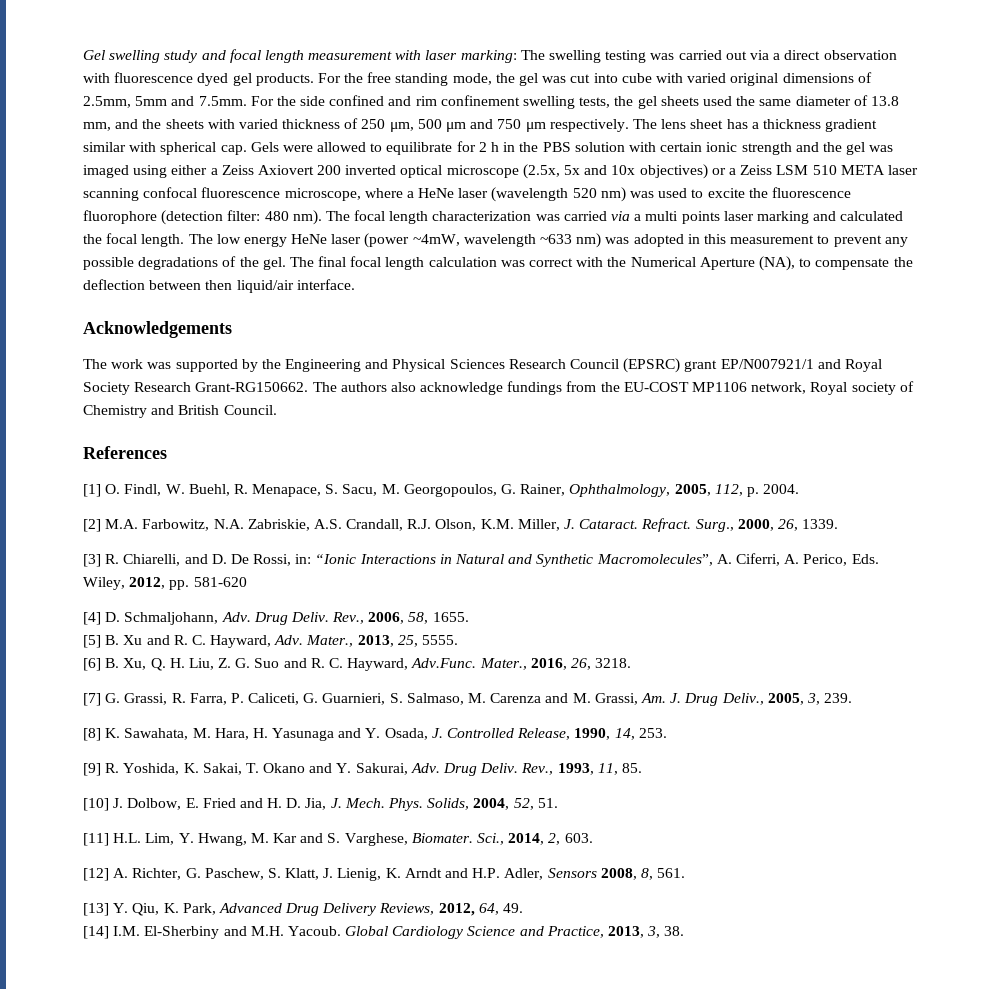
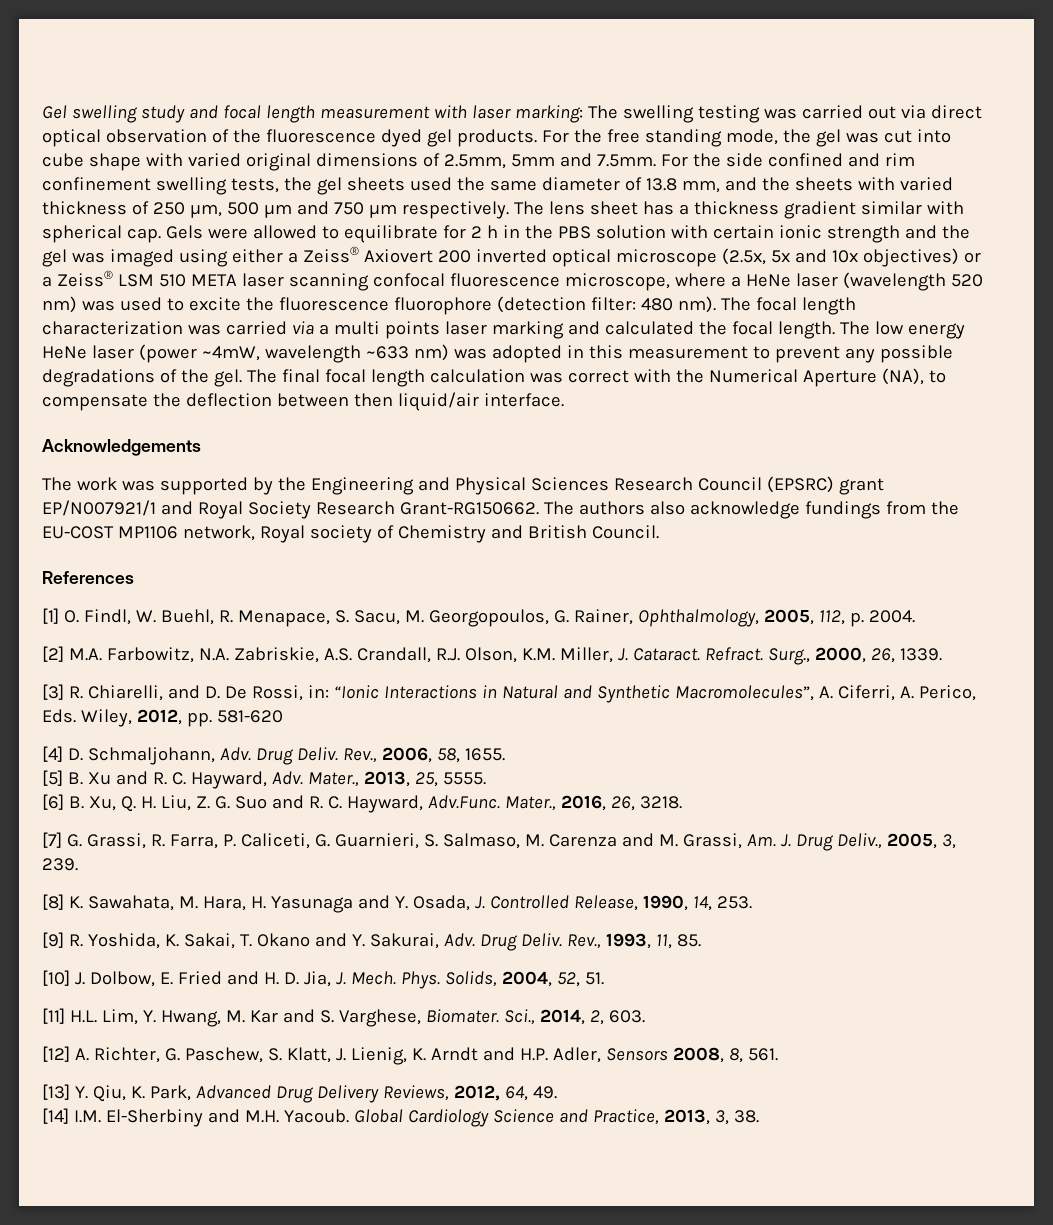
[773,50,897,60] [83,73,110,83] a direct observation with -> [930,105,982,119] [42,129,261,147] direct optical observation of the
(652, 78) none -> [88,153,141,171] shape
[221,165,254,175] Zeiss -> [302,246,359,263] Zeiss®
[740,165,773,175] Zeiss -> [56,270,113,287] Zeiss®

